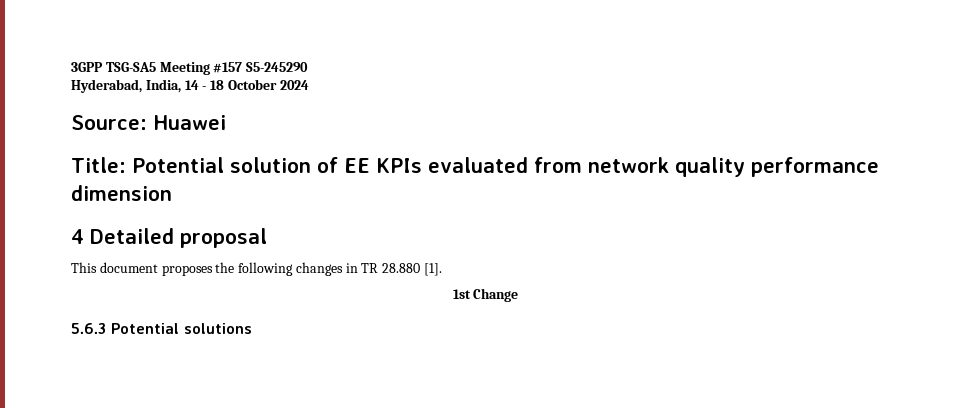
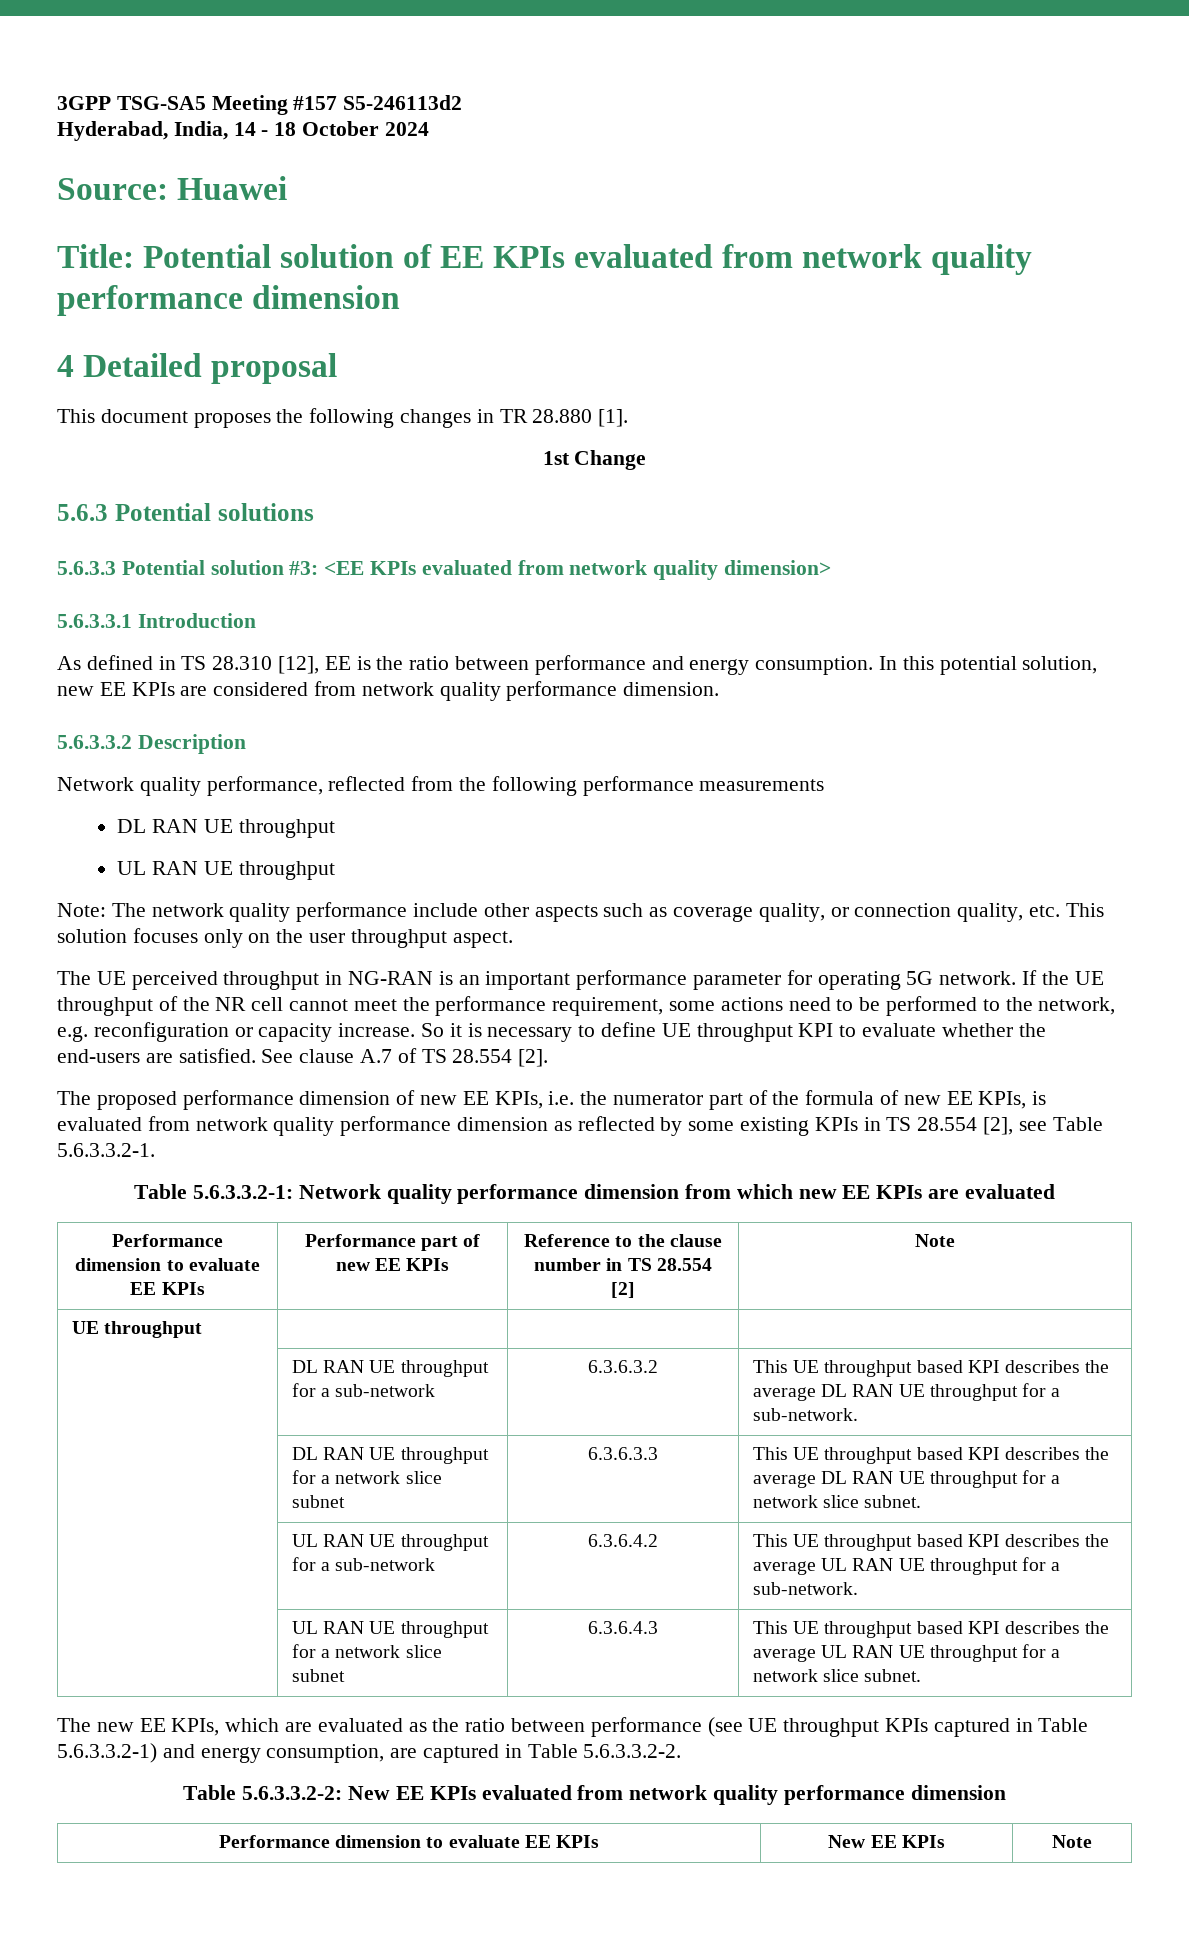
[246,62,309,72] S5-245290 -> [343,95,463,110] S5-246113d2
(252, 328) none -> [57,560,832,580] [57,613,256,628] [57,655,1098,675] [57,681,720,701] [57,734,246,754] [57,776,825,796] [117,819,335,838] [117,861,335,880] [57,902,1104,922] [57,928,513,948] [57,970,1104,990] [57,996,1116,1016] [57,1022,1046,1042] [57,1048,549,1067] [57,1090,1047,1110] [57,1116,1103,1136] [57,1143,155,1157] [134,1184,1055,1204] [112,1234,223,1247] [75,1258,260,1271] [130,1282,205,1295] [304,1234,481,1251] [335,1258,450,1271] [524,1234,722,1247] [534,1258,712,1271] [611,1282,635,1298] [914,1234,955,1247] [71,1321,203,1338] [291,1360,489,1377] [291,1383,436,1397] [588,1360,658,1373] [752,1360,1110,1377] [752,1383,1061,1401] [752,1408,858,1421] [291,1447,489,1464] [291,1470,442,1484] [291,1495,345,1508] [588,1447,658,1460] [752,1447,1110,1464] [752,1470,1061,1488] [752,1495,922,1508] [291,1534,489,1551] [291,1557,436,1571] [588,1534,658,1547] [752,1534,1110,1551] [752,1557,1061,1575] [752,1582,858,1595] [291,1621,489,1638] [291,1644,442,1658] [291,1669,345,1682] [588,1621,658,1634] [752,1621,1110,1638] [752,1644,1061,1662] [752,1669,922,1682] [57,1717,1089,1737] [57,1743,682,1763] [183,1785,1006,1805] [218,1835,600,1848] [828,1835,945,1848] [1052,1835,1092,1848] // 5.6.3.3 Potential solution #3: <EE KPIs evaluated from network quality dimension> // 5.6.3.3.1 Introduction // As defined in TS 28.310 [12], EE is the ratio between performance and energy consumption. In this potential solution, new EE KPIs are considered from network quality performance dimension. // 5.6.3.3.2 Description // Network quality performance, reflected from the following performance measurements // DL RAN UE throughput // UL RAN UE throughput // Note: The network quality performance include other aspects such as coverage quality, or connection quality, etc. This solution focuses only on the user throughput aspect. // The UE perceived throughput in NG-RAN is an important performance parameter for operating 5G network. If the UE throughput of the NR cell cannot meet the performance requirement, some actions need to be performed to the network, e.g. reconfiguration or capacity increase. So it is necessary to define UE throughput KPI to evaluate whether the end-users are satisfied. See clause A.7 of TS 28.554 [2]. // The proposed performance dimension of new EE KPIs, i.e. the numerator part of the formula of new EE KPIs, is evaluated from network quality performance dimension as reflected by some existing KPIs in TS 28.554 [2], see Table 5.6.3.3.2-1. // Table 5.6.3.3.2-1: Network quality performance dimension from which new EE KPIs are evaluated // Performance dimension to evaluate EE KPIs | Performance part of new EE KPIs | Reference to the clause number in TS 28.554 [2] | Note // UE throughput | | | // | DL RAN UE throughput for a sub-network | 6.3.6.3.2 | This UE throughput based KPI describes the average DL RAN UE throughput for a sub-network. // | DL RAN UE throughput for a network slice subnet | 6.3.6.3.3 | This UE throughput based KPI describes the average DL RAN UE throughput for a network slice subnet. // | UL RAN UE throughput for a sub-network | 6.3.6.4.2 | This UE throughput based KPI describes the average UL RAN UE throughput for a sub-network. // | UL RAN UE throughput for a network slice subnet | 6.3.6.4.3 | This UE throughput based KPI describes the average UL RAN UE throughput for a network slice subnet. // The new EE KPIs, which are evaluated as the ratio between performance (see UE throughput KPIs captured in Table 5.6.3.3.2-1) and energy consumption, are captured in Table 5.6.3.3.2-2. // Table 5.6.3.3.2-2: New EE KPIs evaluated from network quality performance dimension // Performance dimension to evaluate EE KPIs | New EE KPIs | Note

